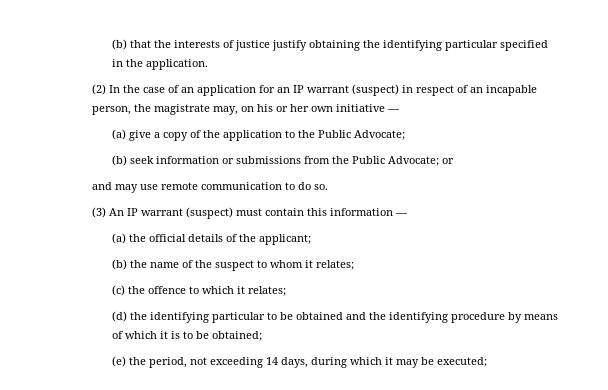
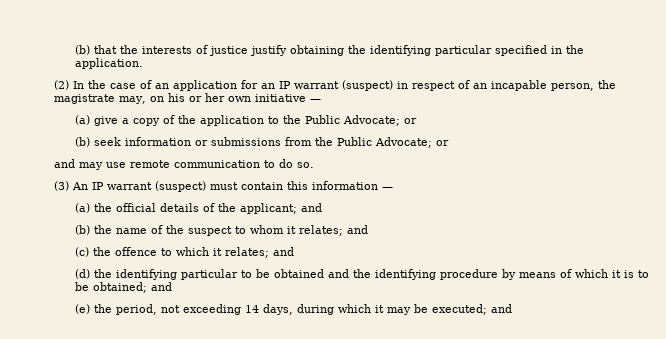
(405, 135) none -> [403,118,417,124] or
(311, 239) none -> [300,203,322,212] and
(354, 265) none -> [346,225,368,234] and
(286, 291) none -> [272,247,294,256] and
(262, 336) none -> [150,282,172,291] and
(487, 362) none -> [490,304,512,313] and

